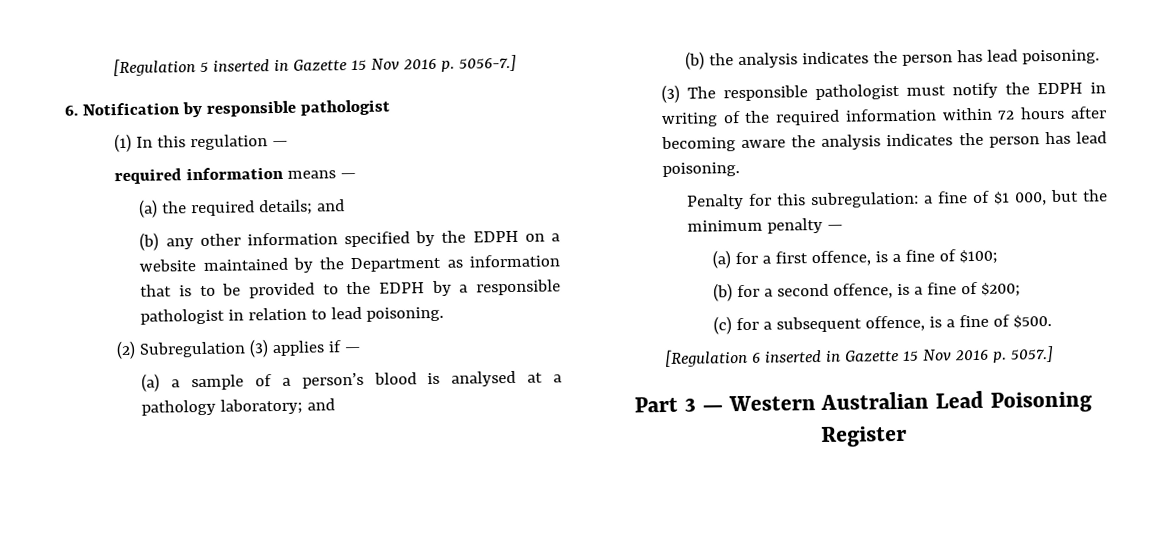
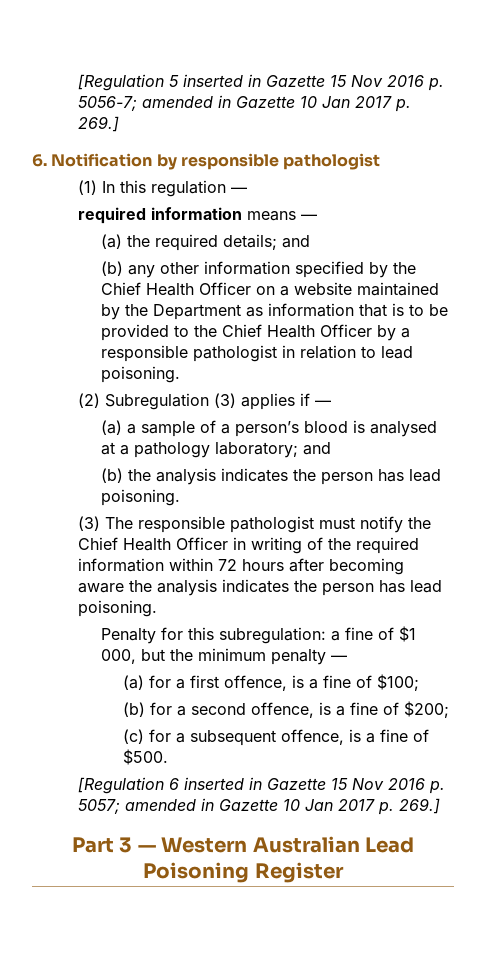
[458,54,517,72] 5056-7.] -> [77,95,411,112] [77,116,119,132] 5056-7; amended in Gazette 10 Jan 2017 p. 269.]
[472,230,519,243] EDPH -> [100,282,251,296] Chief Health Officer
[379,282,426,294] EDPH -> [221,324,372,338] Chief Health Officer
[1036,82,1083,95] EDPH -> [77,537,228,551] Chief Health Officer
[1009,345,1054,363] 5057.] -> [77,798,440,815] 5057; amended in Gazette 10 Jan 2017 p. 269.]

